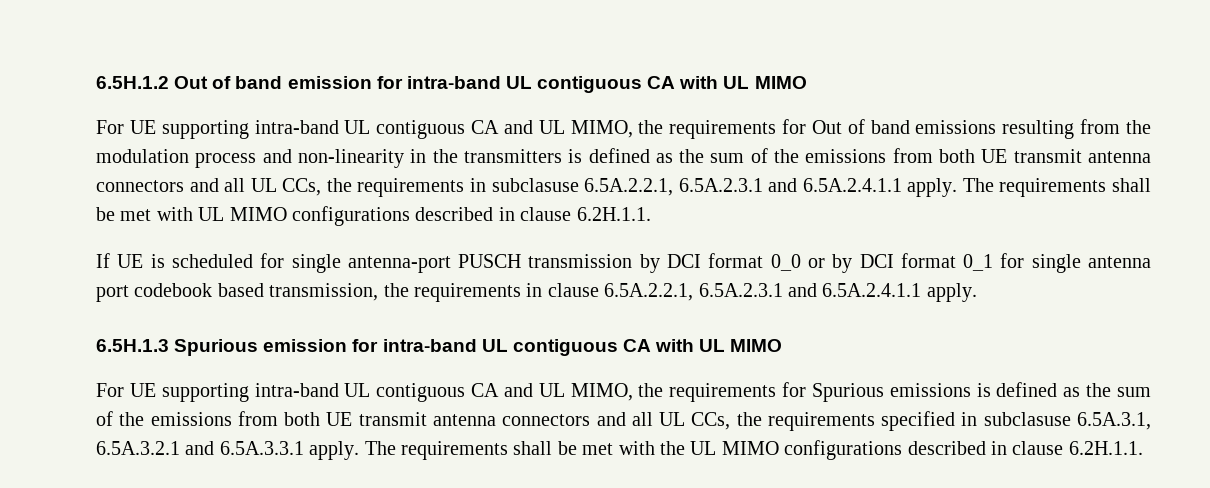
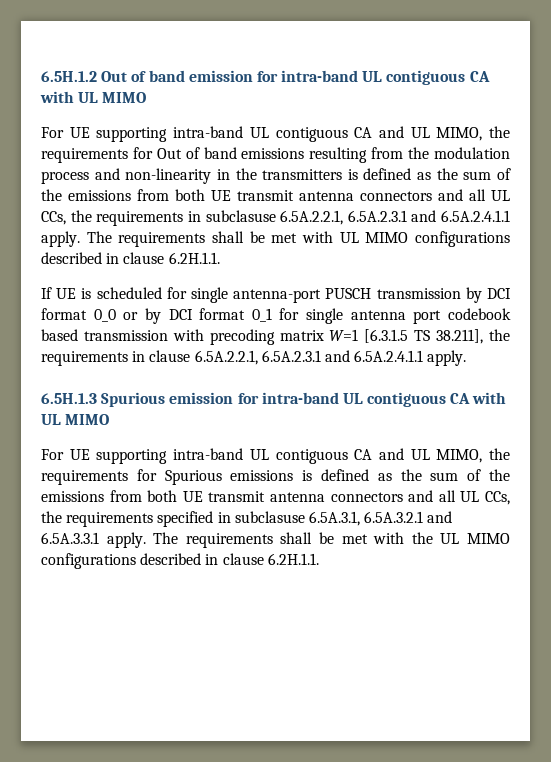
[269,283,379,301] transmission, -> [83,329,484,345] transmission with precoding matrix W=1 [6.3.1.5 TS 38.211],

